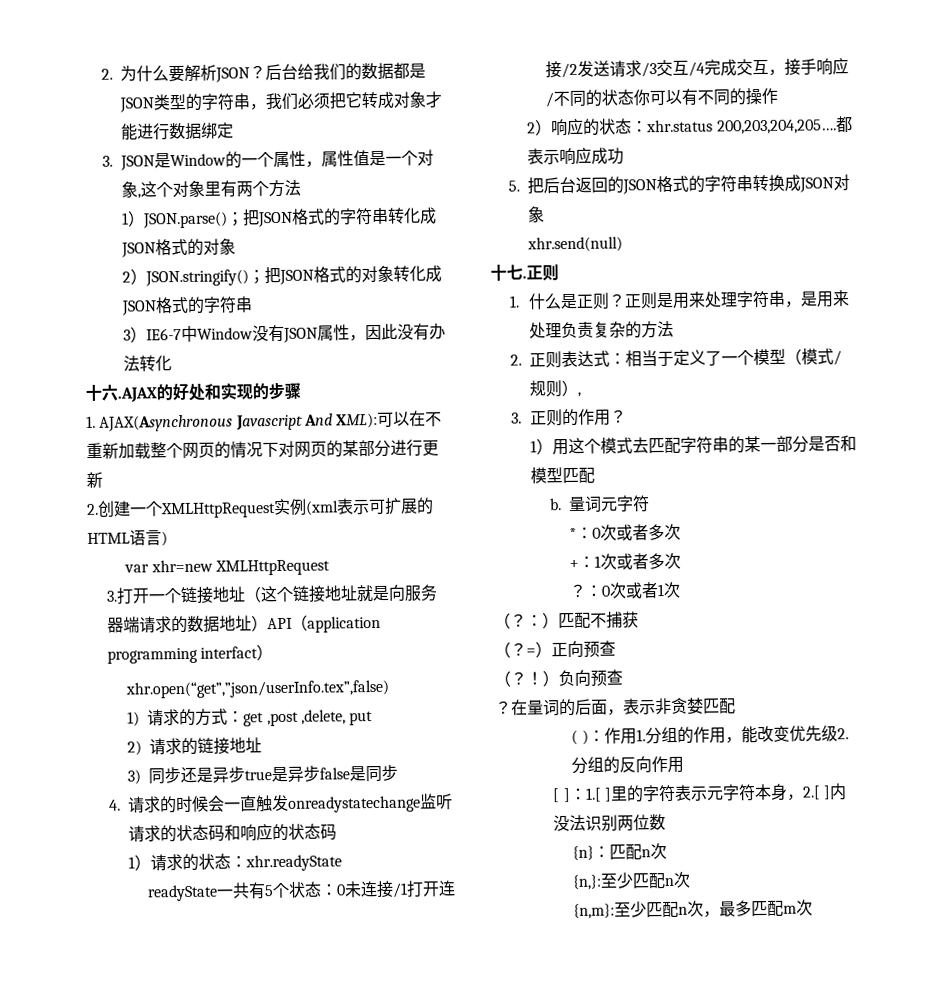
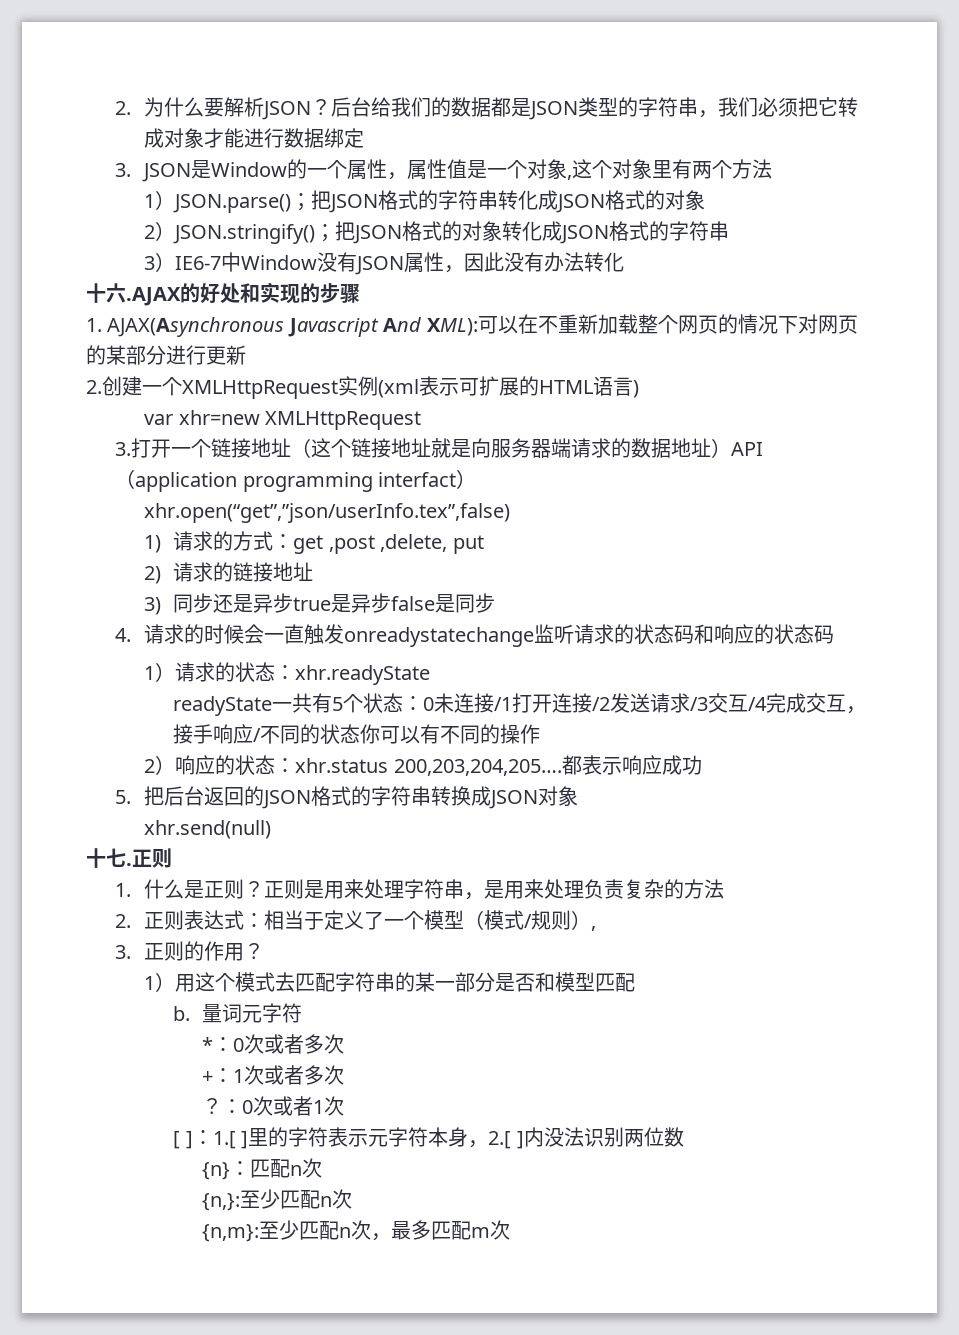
[494,611,639,629] [494,640,616,658] [494,669,623,687] [495,697,736,717] [571,725,849,745] [571,755,685,774] // （？：）匹配不捕获 // （？=）正向预查 // （？！）负向预查 // ？在量词的后面，表示非贪婪匹配 // ( )：作用1.分组的作用，能改变优先级2.分组的反向作用 -> (345, 1106) none

